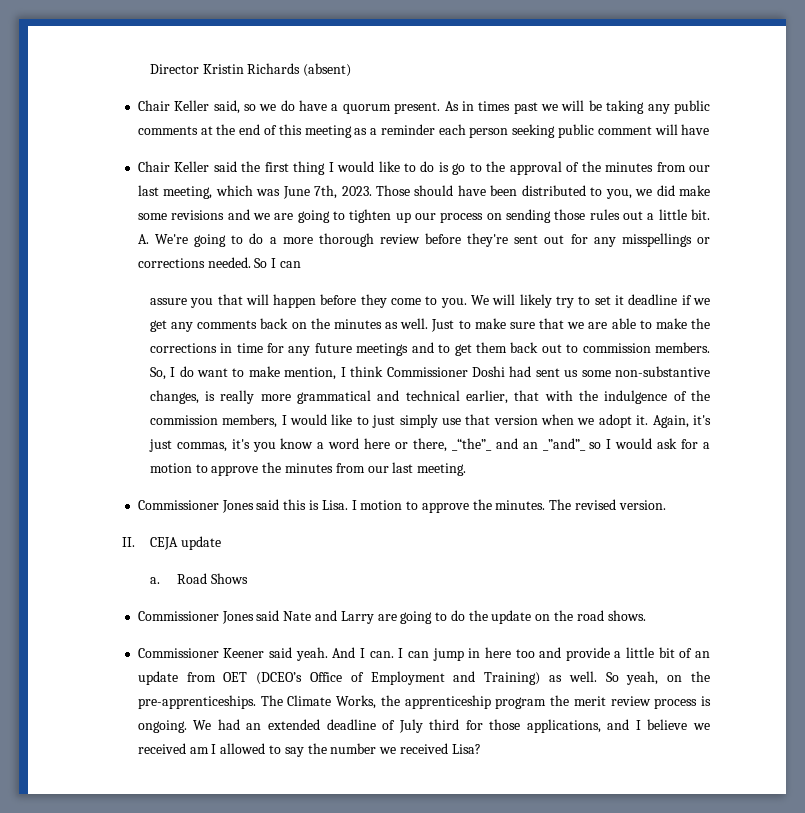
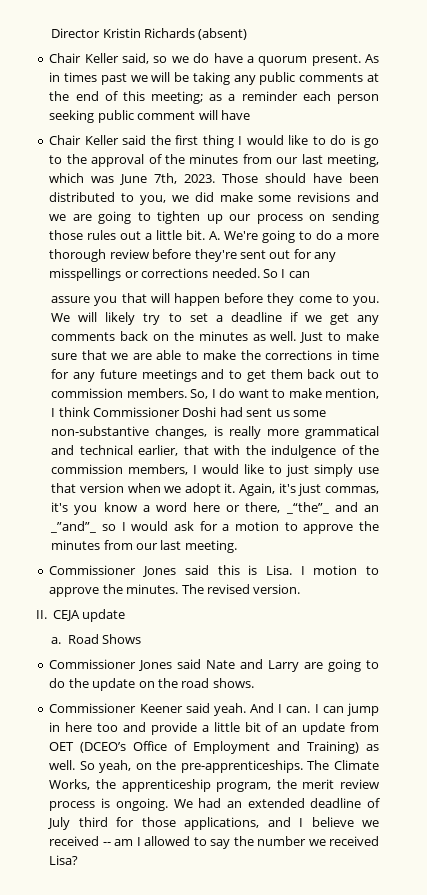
[304,125,352,138] meeting -> [151,91,204,104] meeting;
[615,295,625,305] it -> [215,315,223,322] a
[495,697,547,709] program -> [216,782,272,792] program,
(186, 748) none -> [102,842,111,846] --

